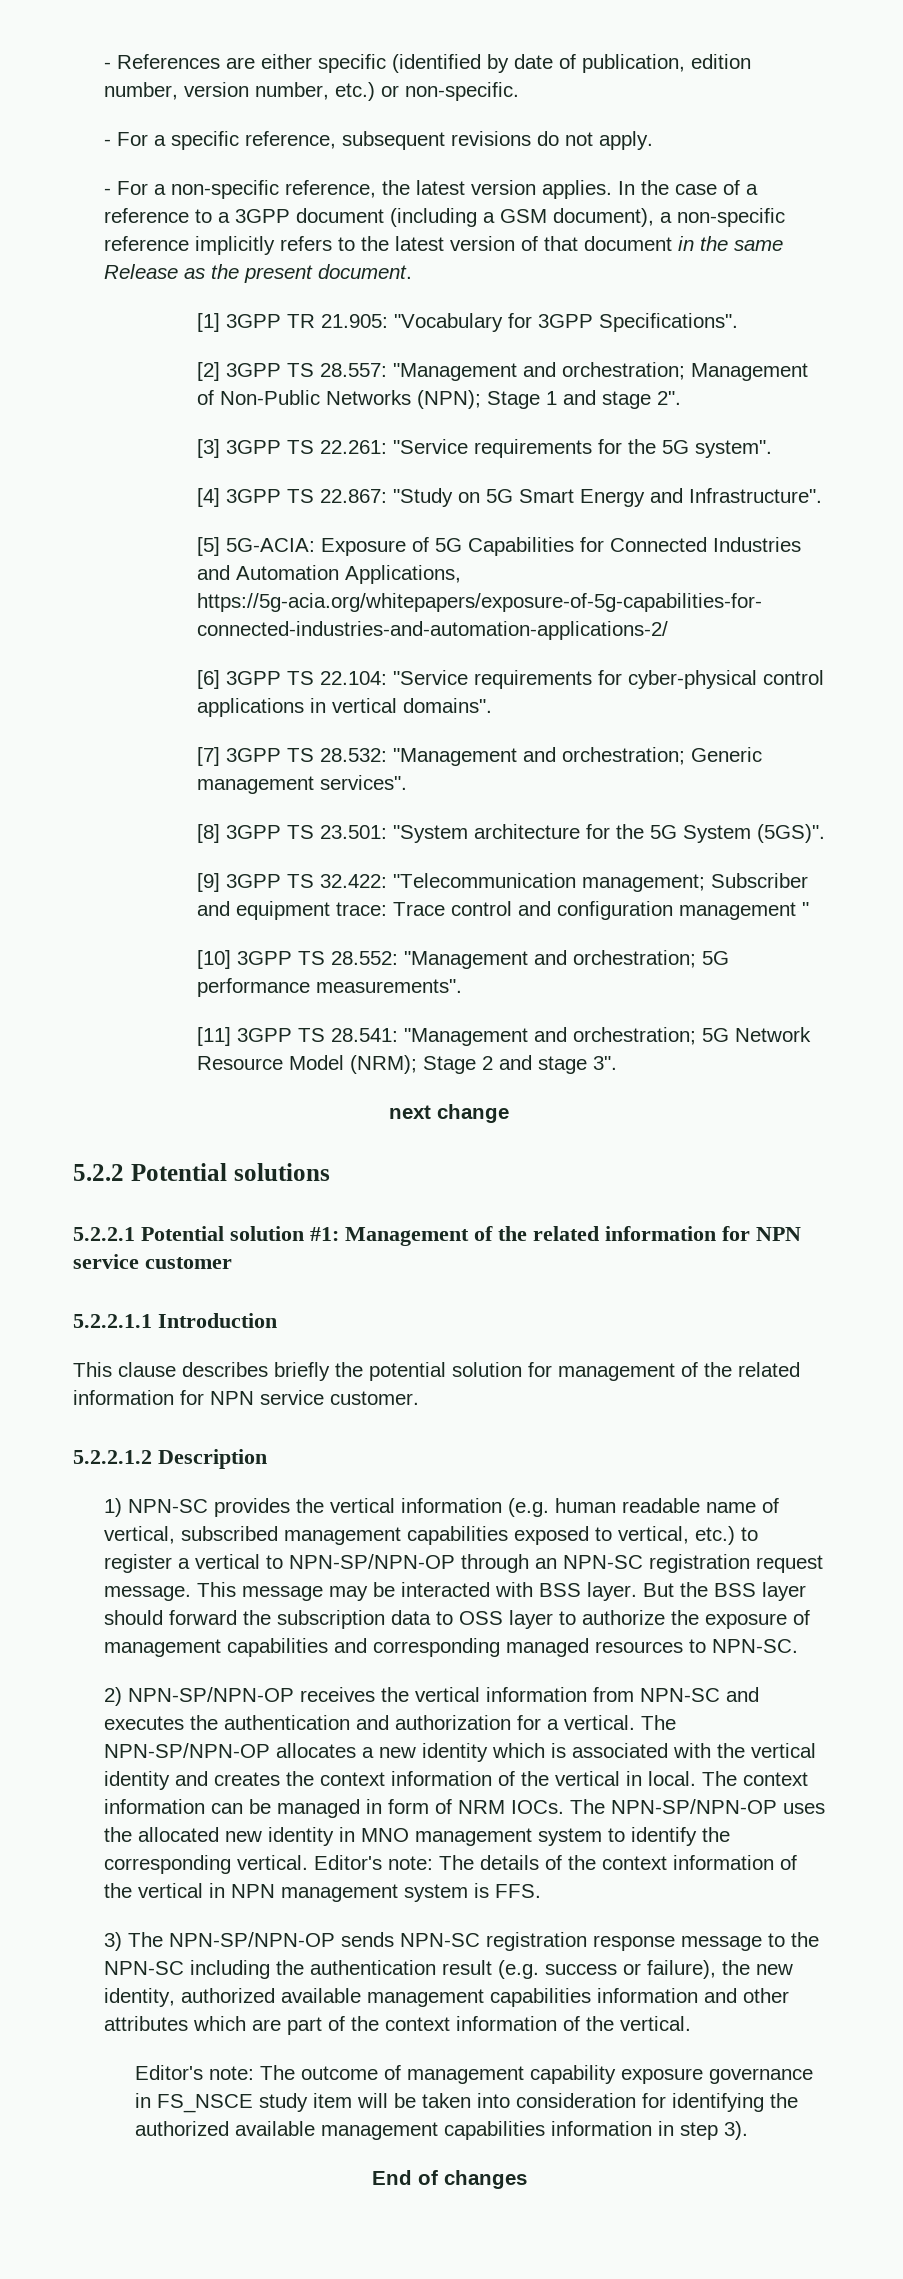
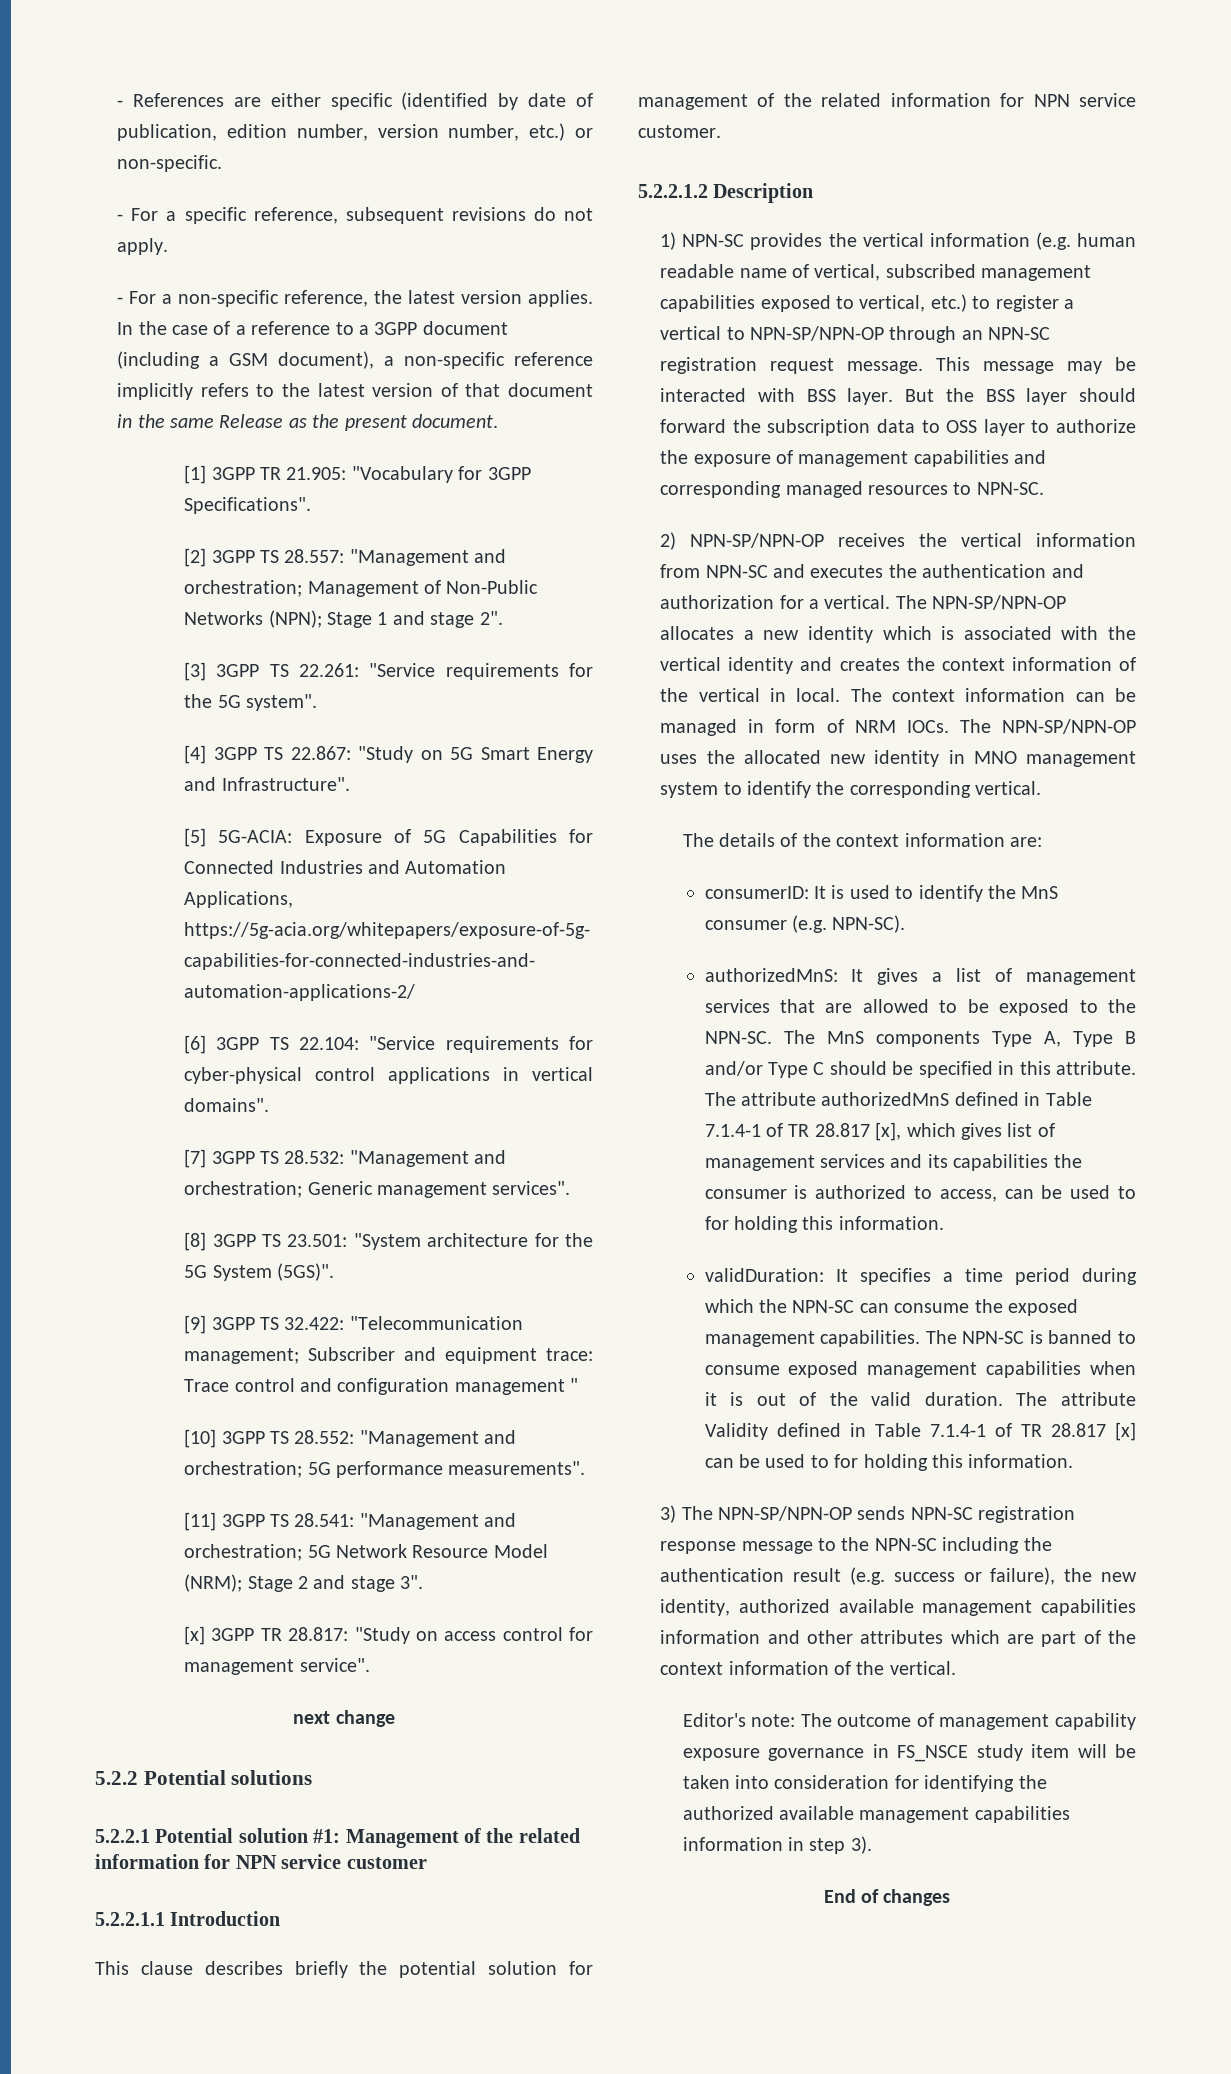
(617, 1063) none -> [184,1626,593,1645] [184,1658,370,1675] // [x] 3GPP TR 28.817: "Study on access control for management service".
[313,1855,433,1870] Editor's note: -> (1042, 788) //
[779,1855,797,1870] [103,1883,541,1902] of the vertical in NPN management system is FFS. -> [1009,837,1042,847] [704,885,1059,902] [704,915,906,933] [704,968,1136,985] [704,999,1136,1016] [704,1030,1136,1047] [704,1061,1136,1078] [704,1092,1092,1106] [704,1122,1055,1141] [704,1154,1082,1171] [704,1185,1136,1202] [704,1216,944,1233] [704,1268,1137,1285] [704,1299,1078,1316] [704,1330,1136,1347] [704,1361,1136,1378] [704,1392,1136,1406] [704,1422,1136,1441] [704,1454,1074,1471] are: // consumerID: It is used to identify the MnS consumer (e.g. NPN-SC). // authorizedMnS: It gives a list of management services that are allowed to be exposed to the NPN-SC. The MnS components Type A, Type B and/or Type C should be specified in this attribute. The attribute authorizedMnS defined in Table 7.1.4-1 of TR 28.817 [x], which gives list of management services and its capabilities the consumer is authorized to access, can be used to for holding this information. // validDuration: It specifies a time period during which the NPN-SC can consume the exposed management capabilities. The NPN-SC is banned to consume exposed management capabilities when it is out of the valid duration. The attribute Validity defined in Table 7.1.4-1 of TR 28.817 [x] can be used to for holding this information.

